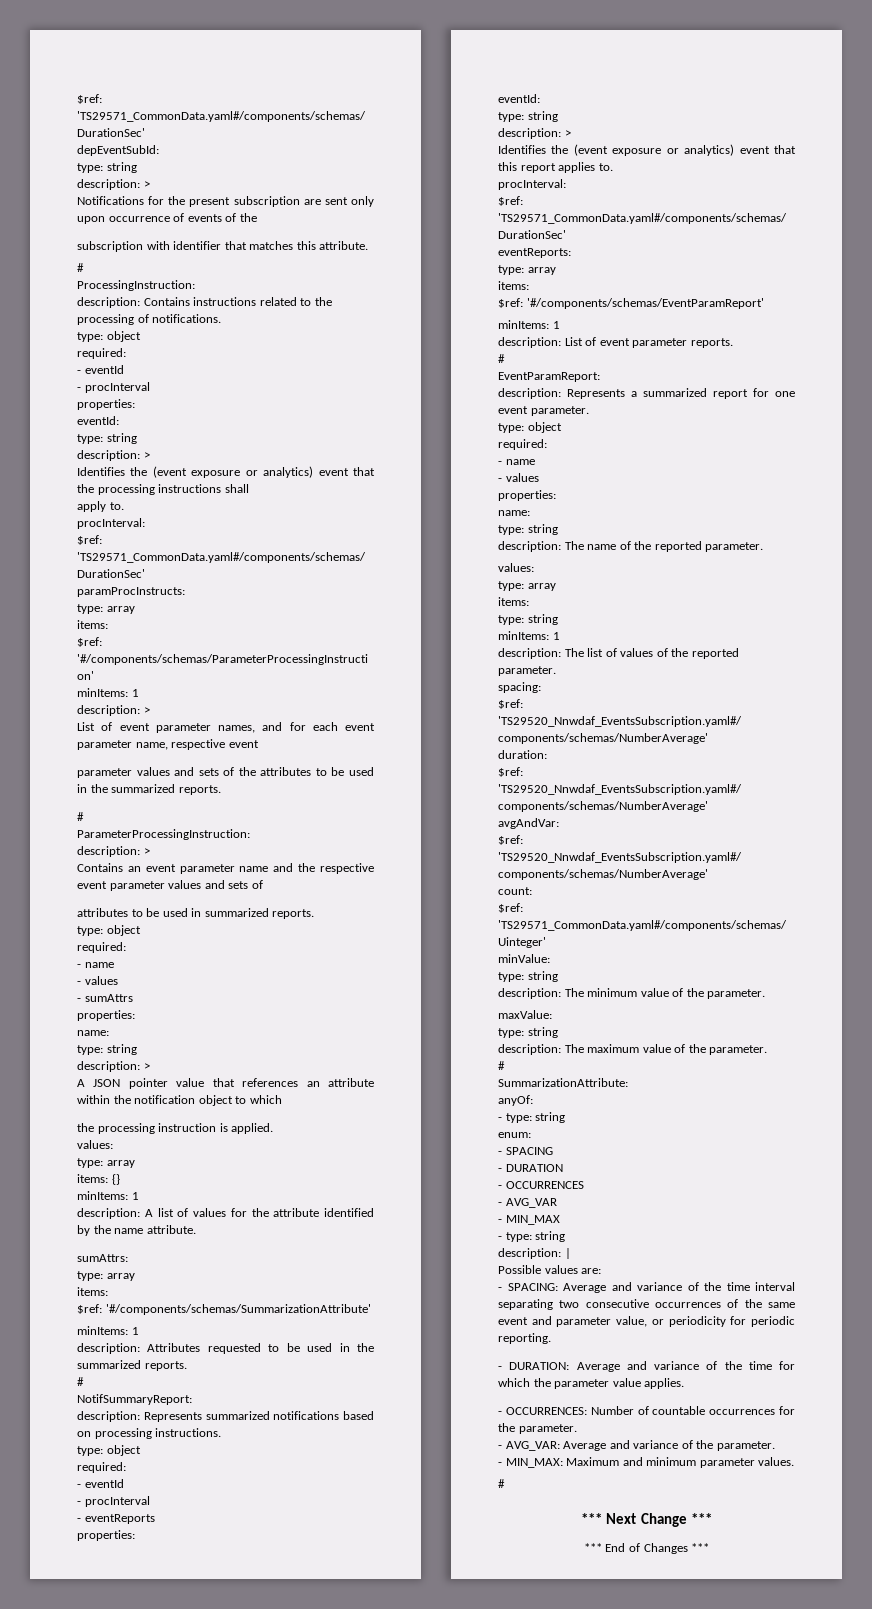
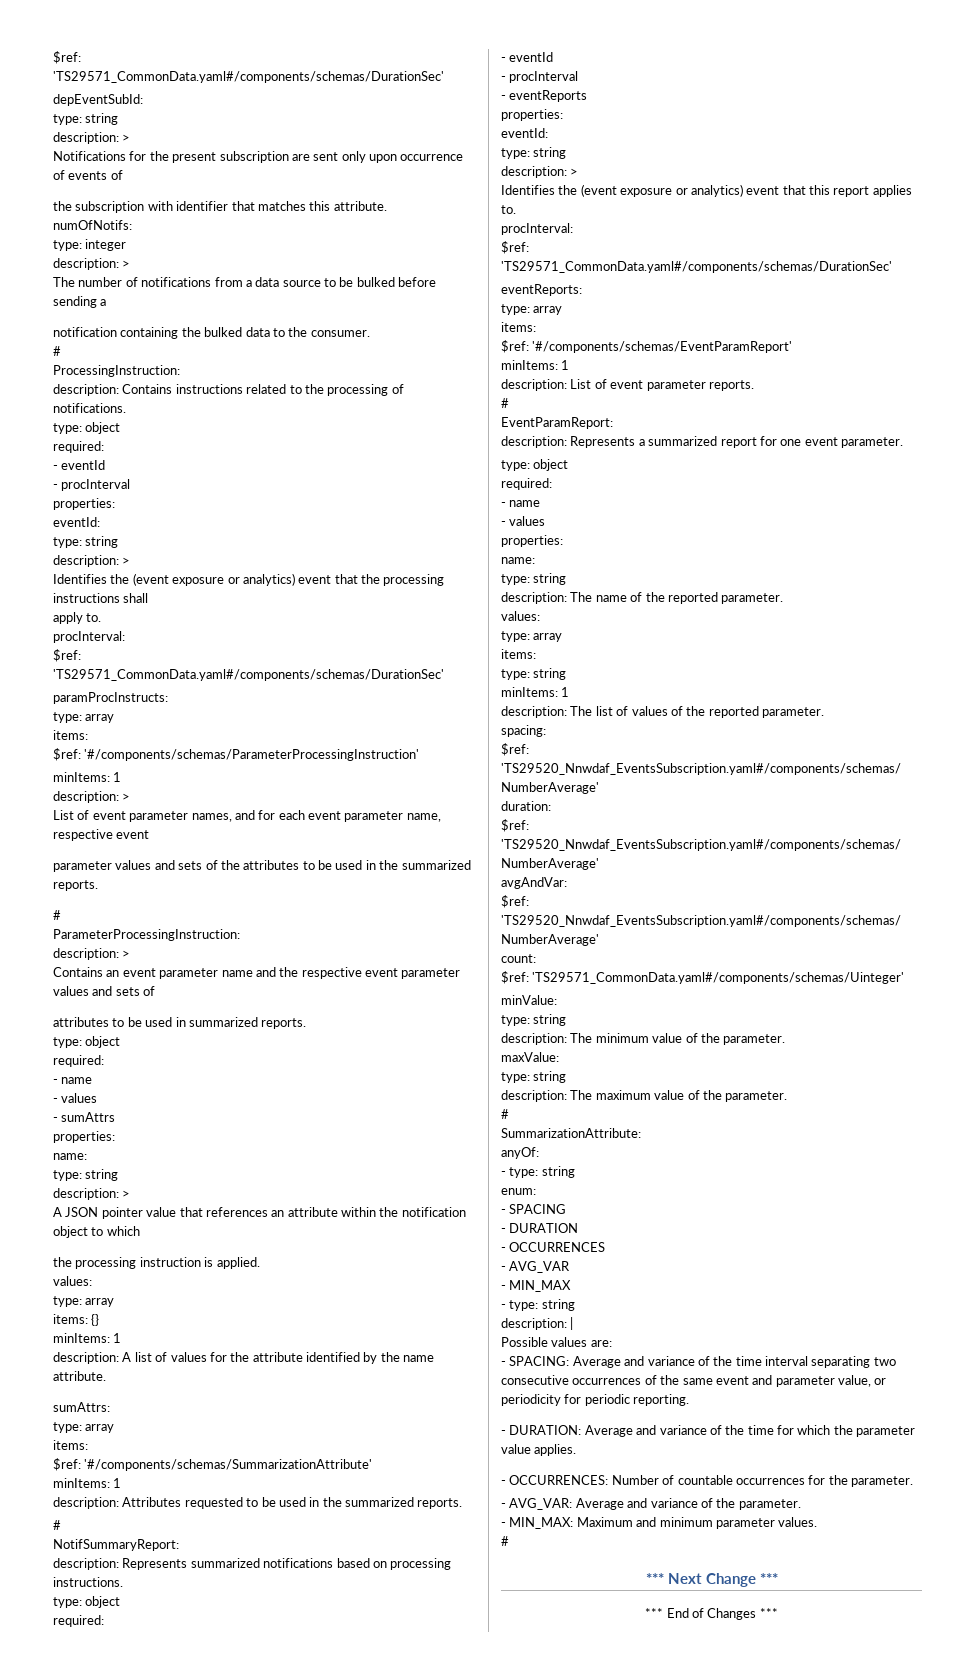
[239,213,257,222] the // -> [53,201,72,211] // the
(369, 245) none -> [53,220,132,230] [53,239,127,251] [53,258,131,270] [53,277,437,287] [53,296,107,308] [53,327,370,339] // numOfNotifs: // type: integer // description: > // The number of notifications from a data source to be bulked before sending a // notification containing the bulked data to the consumer.

